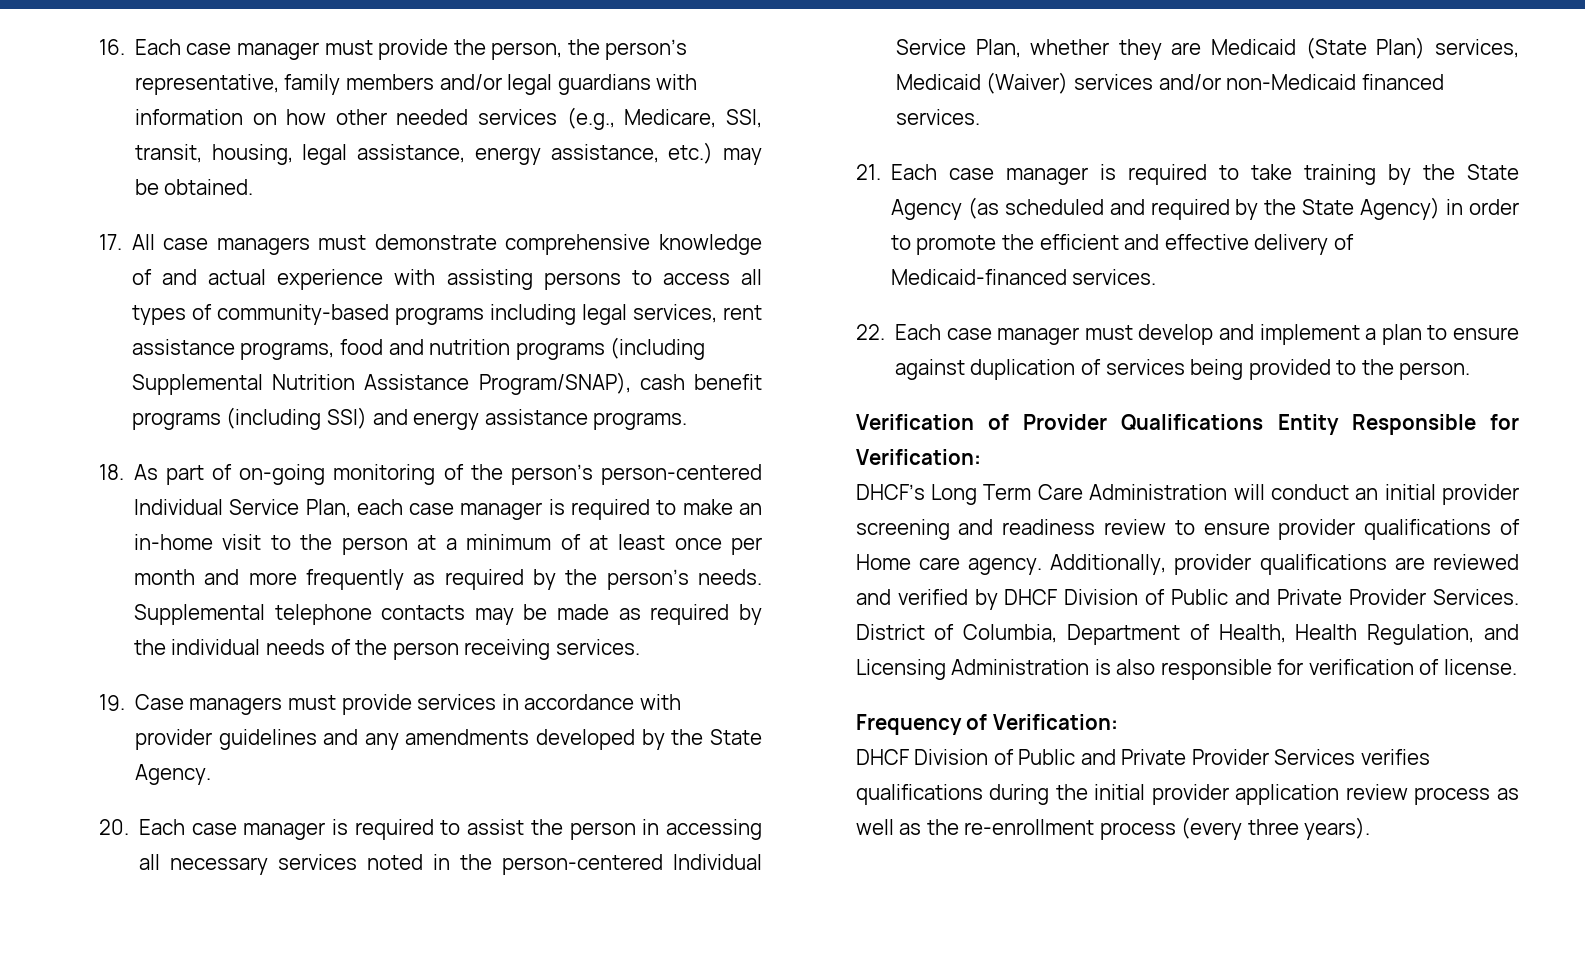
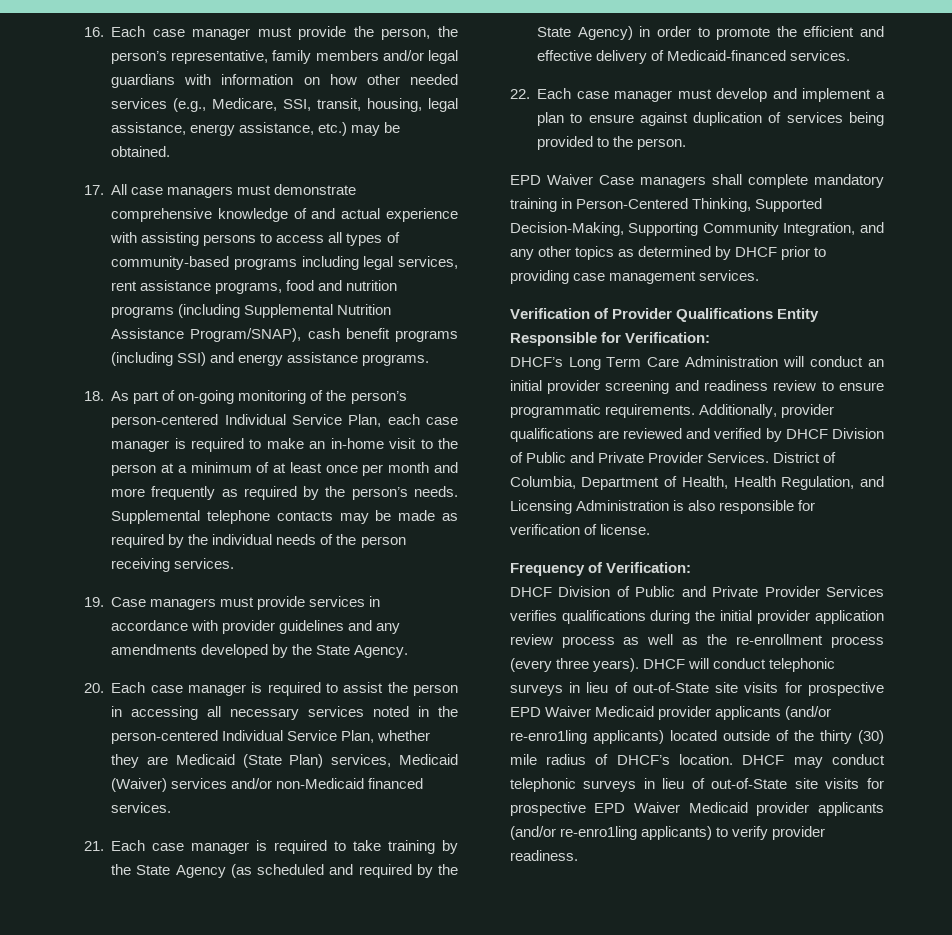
(1471, 371) none -> [509,174,884,188] [509,198,822,212] [509,222,884,236] [509,246,827,260] [509,270,759,284] // EPD Waiver Case managers shall complete mandatory training in Person-Centered Thinking, Supported Decision-Making, Supporting Community Integration, and any other topics as determined by DHCF prior to providing case management services.
[1278,519,1520,540] [855,554,1043,575] provider qualifications of Home care agency. -> [509,404,695,418] programmatic requirements.
(1371, 828) none -> [642,658,835,672] [509,682,884,696] [509,706,831,720] [509,730,884,744] [509,754,885,768] [509,778,884,792] [509,802,884,816] [509,826,825,840] [509,850,578,861] DHCF will conduct telephonic surveys in lieu of out-of-State site visits for prospective EPD Waiver Medicaid provider applicants (and/or re-enro1ling applicants) located outside of the thirty (30) mile radius of DHCF’s location. DHCF may conduct telephonic surveys in lieu of out-of-State site visits for prospective EPD Waiver Medicaid provider applicants (and/or re-enro1ling applicants) to verify provider readiness.

